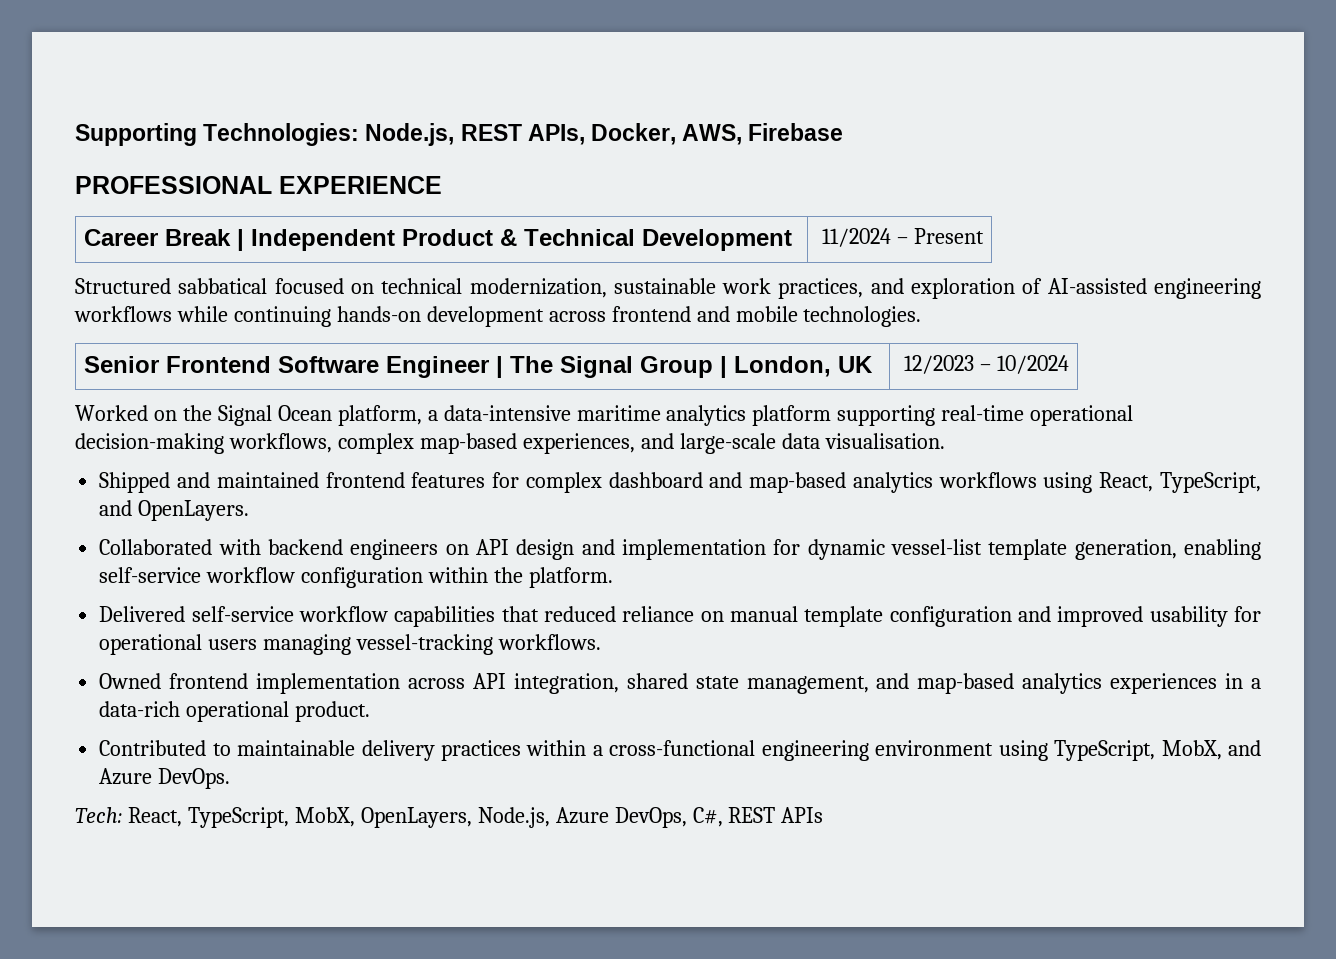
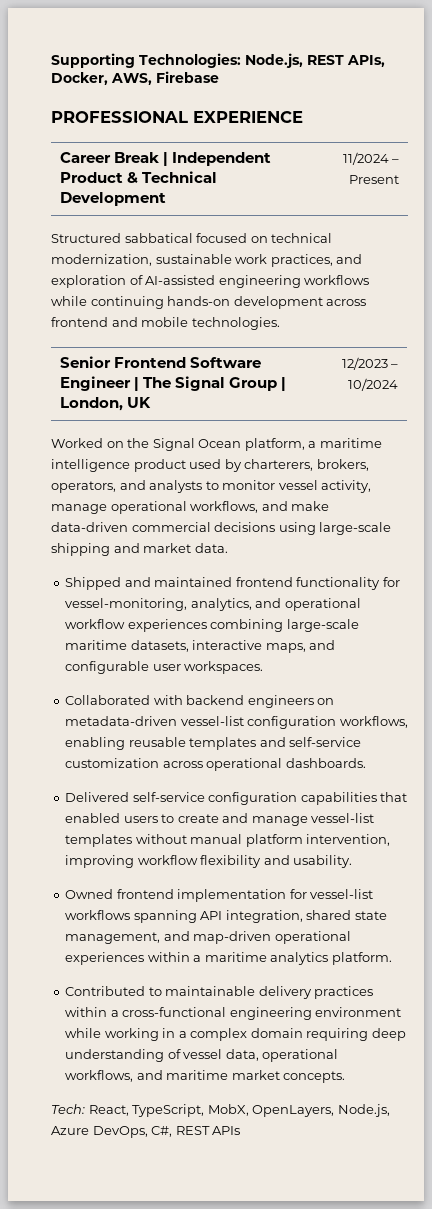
[443,405,1134,426] [75,433,945,454] [99,472,1262,493] [99,500,250,521] data-intensive maritime analytics platform supporting real-time operational decision-making workflows, complex map-based experiences, and large-scale data visualisation. // Shipped and maintained frontend features for complex dashboard and map-based analytics workflows using React, TypeScript, and OpenLayers. -> [319,438,382,448] [51,459,369,472] [51,480,372,493] [51,501,330,514] [51,522,392,535] [51,543,228,556] [65,577,400,590] [65,598,361,611] [65,619,359,632] [65,640,336,653] [65,661,264,674] maritime intelligence product used by charterers, brokers, operators, and analysts to monitor vessel activity, manage operational workflows, and make data-driven commercial decisions using large-scale shipping and market data. // Shipped and maintained frontend functionality for vessel-monitoring, analytics, and operational workflow experiences combining large-scale maritime datasets, interactive maps, and configurable user workspaces.
[475,539,1261,560] [99,567,613,588] API design and implementation for dynamic vessel-list template generation, enabling self-service workflow configuration within the platform. -> [65,716,408,729] [65,737,362,750] [65,758,366,771] metadata-driven vessel-list configuration workflows, enabling reusable templates and self-service customization across operational dashboards.
[298,606,388,622] workflow -> [208,792,298,805] configuration
[543,606,1261,627] [99,634,601,655] reduced reliance on manual template configuration and improved usability for operational users managing vessel-tracking workflows. -> [65,813,375,826] [65,834,391,847] [65,855,353,868] enabled users to create and manage vessel-list templates without manual platform intervention, improving workflow flexibility and usability.
[407,678,465,689] across -> [289,889,374,899] [65,910,197,923] for vessel-list workflows spanning
[917,673,1261,694] [99,701,371,722] map-based analytics experiences in a data-rich operational product. -> [193,931,351,944] [65,952,392,965] map-driven operational experiences within a maritime analytics platform.
[998,740,1261,761] [99,768,231,789] using TypeScript, MobX, and Azure DevOps. -> [65,1028,406,1041] [65,1049,339,1062] [65,1070,346,1083] while working in a complex domain requiring deep understanding of vessel data, operational workflows, and maritime market concepts.

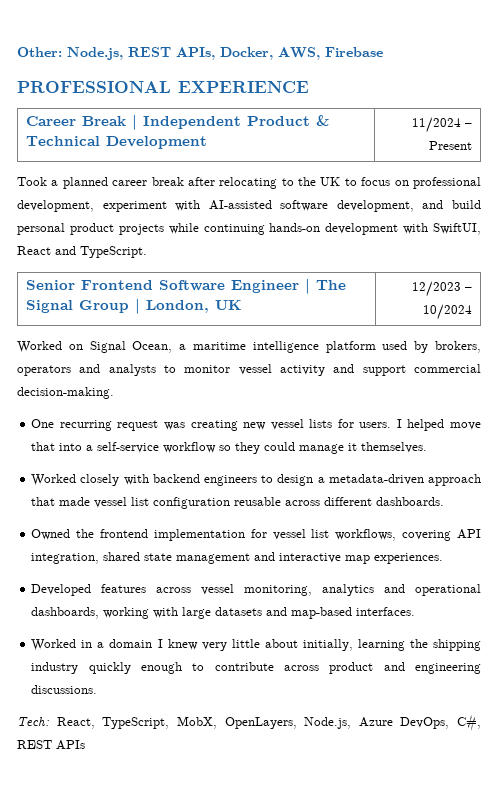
[51,53,241,68] Supporting Technologies: -> [17,47,62,57] Other:
[51,233,333,243] [51,254,363,267] [51,275,370,288] [51,296,367,309] [51,317,280,330] Structured sabbatical focused on technical modernization, sustainable work practices, and exploration of AI-assisted engineering workflows while continuing hands-on development across frontend and mobile technologies. -> [17,177,481,189] [17,200,481,212] [17,223,481,235] [17,246,147,258] Took a planned career break after relocating to the UK to focus on professional development, experiment with AI-assisted software development, and build personal product projects while continuing hands-on development with SwiftUI, React and TypeScript.
[127,438,305,451] the Signal Ocean platform, -> [89,341,173,353] Signal Ocean,
[133,459,186,472] product -> [325,341,376,353] platform
[244,459,369,471] [51,481,116,493] charterers, brokers, operators, -> [435,341,482,353] [17,365,71,376] brokers, operators
[321,480,372,493] [51,501,330,514] [51,522,392,535] [51,543,228,556] [65,577,400,590] [65,598,361,611] [65,619,359,632] [65,640,336,653] [65,661,264,674] [65,695,335,708] [65,716,408,729] [65,737,362,750] [65,758,366,771] [65,792,408,805] [65,813,375,826] [65,834,391,847] [65,855,353,868] activity, manage operational workflows, and make data-driven commercial decisions using large-scale shipping and market data. // Shipped and maintained frontend functionality for vessel-monitoring, analytics, and operational workflow experiences combining large-scale maritime datasets, interactive maps, and configurable user workspaces. // Collaborated with backend engineers on metadata-driven vessel-list configuration workflows, enabling reusable templates and self-service customization across operational dashboards. // Delivered self-service configuration capabilities that enabled users to create and manage vessel-list templates without manual platform intervention, improving workflow flexibility and usability. -> [280,364,481,376] [17,387,114,399] [31,419,481,431] [31,442,428,454] [31,474,481,486] [31,497,445,509] activity and support commercial decision-making. // One recurring request was creating new vessel lists for users. I helped move that into a self-service workflow so they could manage it themselves. // Worked closely with backend engineers to design a metadata-driven approach that made vessel list configuration reusable across different dashboards.
(114, 894) none -> [76,529,95,538] the
[310,889,374,899] [65,910,387,923] [65,931,351,944] [65,952,392,965] [65,986,374,999] [65,1007,402,1020] [65,1028,406,1041] [65,1049,339,1062] [65,1070,346,1083] vessel-list workflows spanning API integration, shared state management, and map-driven operational experiences within a maritime analytics platform. // Contributed to maintainable delivery practices within a cross-functional engineering environment while working in a complex domain requiring deep understanding of vessel data, operational workflows, and maritime market concepts. -> [272,529,481,541] [31,552,444,564] [31,584,481,596] [31,607,416,619] [31,639,482,651] [31,662,481,674] [31,685,98,694] vessel list workflows, covering API integration, shared state management and interactive map experiences. // Developed features across vessel monitoring, analytics and operational dashboards, working with large datasets and map-based interfaces. // Worked in a domain I knew very little about initially, learning the shipping industry quickly enough to contribute across product and engineering discussions.

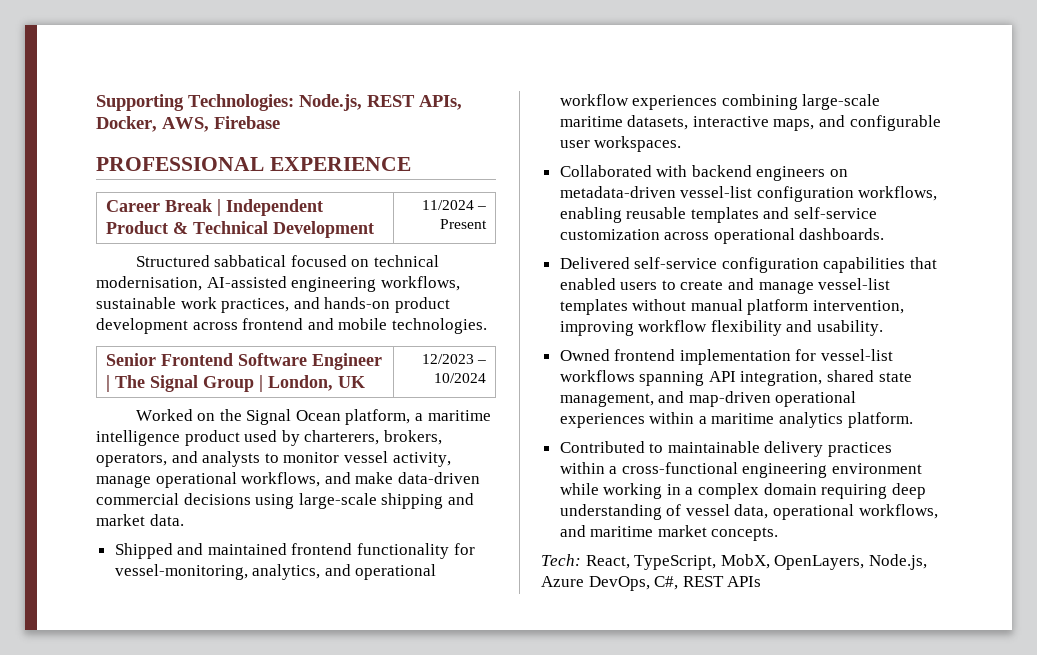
[17,47,62,57] Other: -> [96,94,294,111] Supporting Technologies:
[17,177,481,189] [17,200,481,212] [17,223,481,235] [17,246,147,258] Took a planned career break after relocating to the UK to focus on professional development, experiment with AI-assisted software development, and build personal product projects while continuing hands-on development with SwiftUI, React and TypeScript. -> [135,255,439,267] [96,276,460,292] [96,297,450,313] [96,318,487,334] Structured sabbatical focused on technical modernisation, AI-assisted engineering workflows, sustainable work practices, and hands-on product development across frontend and mobile technologies.
[89,341,173,353] Signal Ocean, -> [219,409,411,425] the Signal Ocean platform,
[325,341,376,353] platform -> [184,430,240,446] product
[435,341,482,353] [17,365,71,376] brokers, operators -> [304,430,442,445] [96,453,167,467] charterers, brokers, operators,
[280,364,481,376] [17,387,114,399] [31,419,481,431] [31,442,428,454] [31,474,481,486] [31,497,445,509] activity and support commercial decision-making. // One recurring request was creating new vessel lists for users. I helped move that into a self-service workflow so they could manage it themselves. // Worked closely with backend engineers to design a metadata-driven approach that made vessel list configuration reusable across different dashboards. -> [392,452,451,467] [96,472,480,488] [96,493,474,509] [96,514,184,526] [114,543,475,559] [114,564,437,580] [559,94,881,110] [559,115,941,131] [559,136,682,152] [559,165,849,181] [559,186,938,202] [559,207,878,223] [559,228,885,244] [559,257,938,273] [559,278,891,294] [559,299,905,315] [559,320,884,336] activity, manage operational workflows, and make data-driven commercial decisions using large-scale shipping and market data. // Shipped and maintained frontend functionality for vessel-monitoring, analytics, and operational workflow experiences combining large-scale maritime datasets, interactive maps, and configurable user workspaces. // Collaborated with backend engineers on metadata-driven vessel-list configuration workflows, enabling reusable templates and self-service customization across operational dashboards. // Delivered self-service configuration capabilities that enabled users to create and manage vessel-list templates without manual platform intervention, improving workflow flexibility and usability.
[76,529,95,538] the -> (610, 355) none
[272,529,481,541] [31,552,444,564] [31,584,481,596] [31,607,416,619] [31,639,482,651] [31,662,481,674] [31,685,98,694] vessel list workflows, covering API integration, shared state management and interactive map experiences. // Developed features across vessel monitoring, analytics and operational dashboards, working with large datasets and map-based interfaces. // Worked in a domain I knew very little about initially, learning the shipping industry quickly enough to contribute across product and engineering discussions. -> [821,349,894,361] [559,370,912,386] [559,391,857,407] [559,412,913,428] [559,441,893,457] [559,462,923,478] [559,483,926,499] [559,504,938,520] [559,525,779,541] vessel-list workflows spanning API integration, shared state management, and map-driven operational experiences within a maritime analytics platform. // Contributed to maintainable delivery practices within a cross-functional engineering environment while working in a complex domain requiring deep understanding of vessel data, operational workflows, and maritime market concepts.

